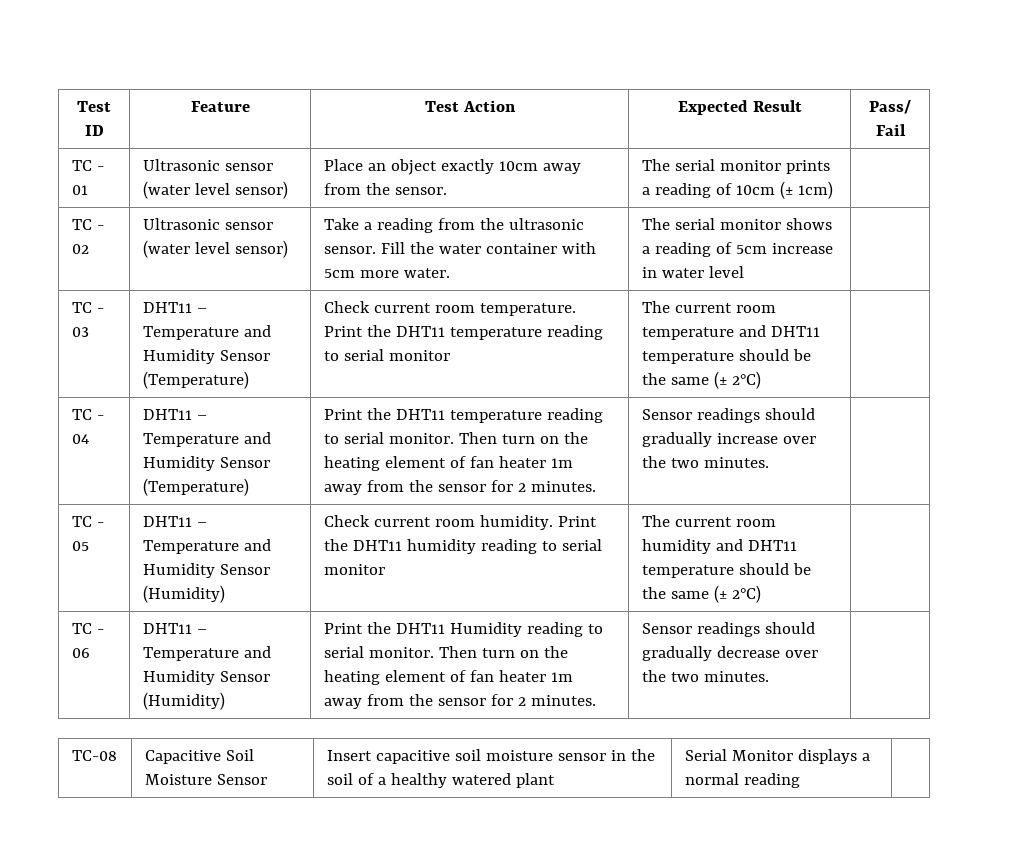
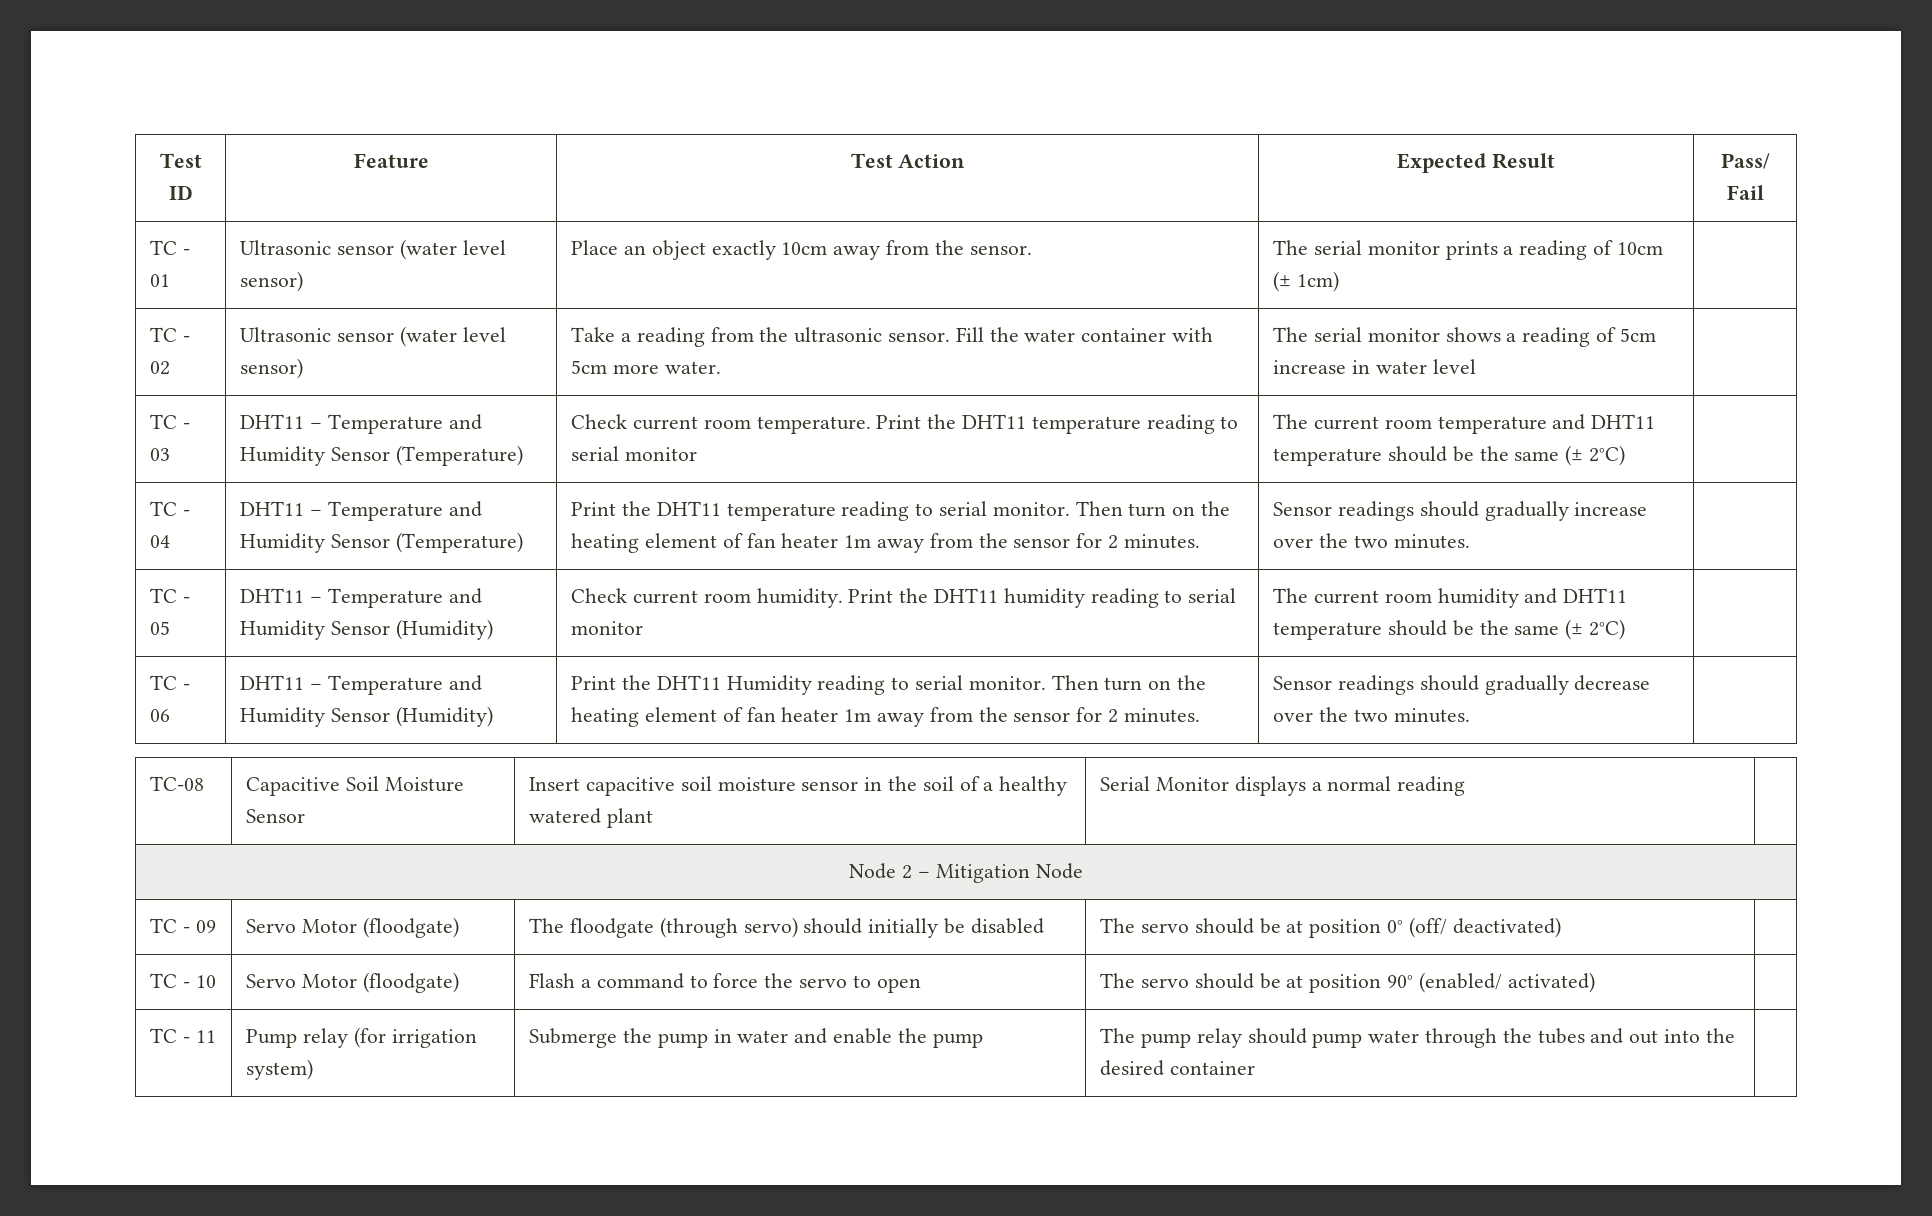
(800, 780) none -> [849,863,1083,883] [150,918,216,933] [246,917,459,938] [529,917,1044,938] [1100,917,1561,938] [150,973,216,988] [246,972,459,993] [529,973,921,993] [1100,972,1595,993] [150,1028,216,1043] [246,1027,477,1048] [246,1059,314,1080] [529,1028,983,1048] [1100,1028,1735,1048] [1100,1060,1255,1076] // Node 2 – Mitigation Node // TC - 09 | Servo Motor (floodgate) | The floodgate (through servo) should initially be disabled | The servo should be at position 0° (off/ deactivated) | // TC - 10 | Servo Motor (floodgate) | Flash a command to force the servo to open | The servo should be at position 90° (enabled/ activated) | // TC - 11 | Pump relay (for irrigation system) | Submerge the pump in water and enable the pump | The pump relay should pump water through the tubes and out into the desired container |

